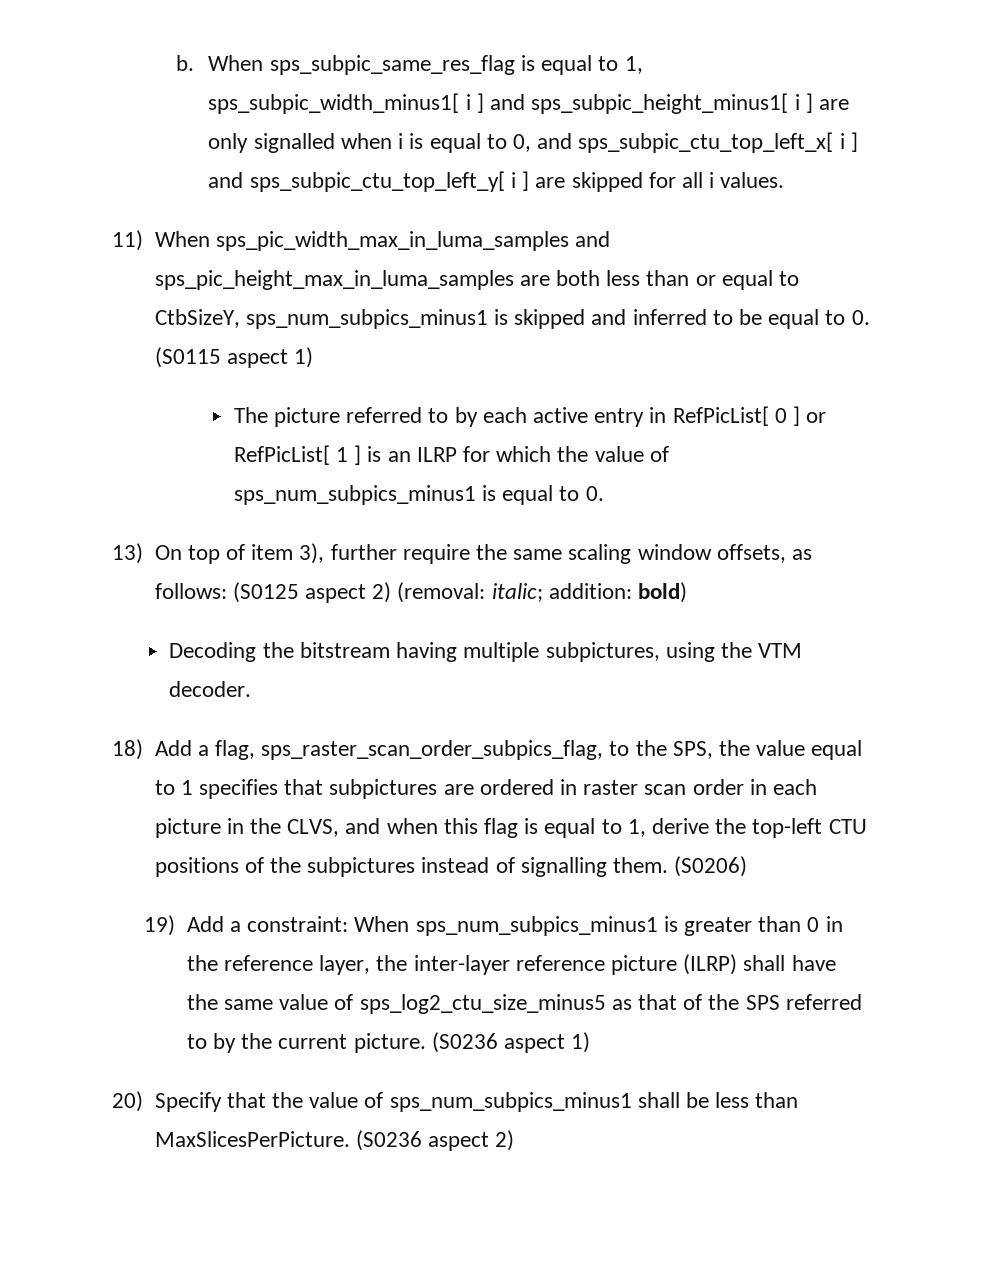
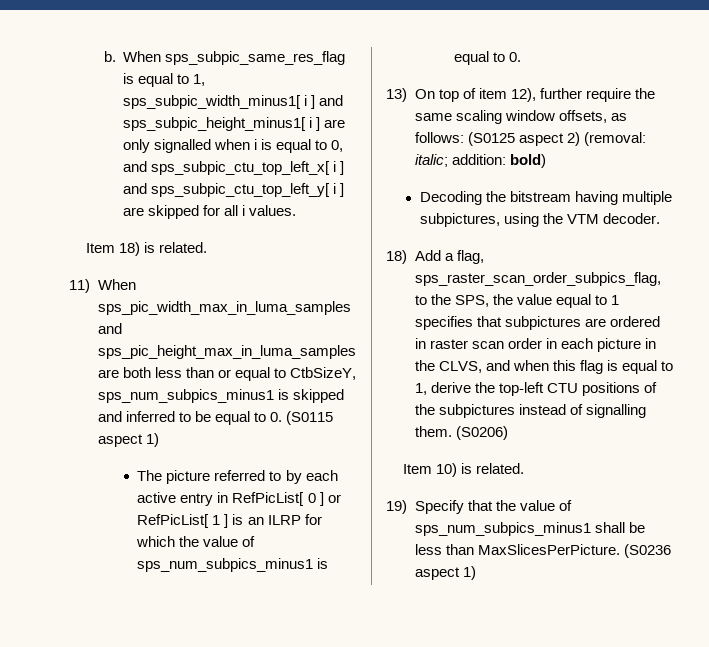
(785, 180) none -> [86,242,208,256] // Item 18) is related.
[299,543,325,564] 3), -> [510,88,536,102] 12),
[144,915,843,936] [186,954,836,975] [186,994,862,1014] [186,1032,591,1053] [112,1091,143,1112] 19) Add a constraint: When sps_num_subpics_minus1 is greater than 0 in the reference layer, the inter-layer reference picture (ILRP) shall have the same value of sps_log2_ctu_size_minus5 as that of the SPS referred to by the current picture. (S0236 aspect 1) // 20) -> [403,463,525,477] [386,500,407,514] Item 10) is related. // 19)
[495,1130,515,1151] 2) -> [462,566,476,580] 1)

